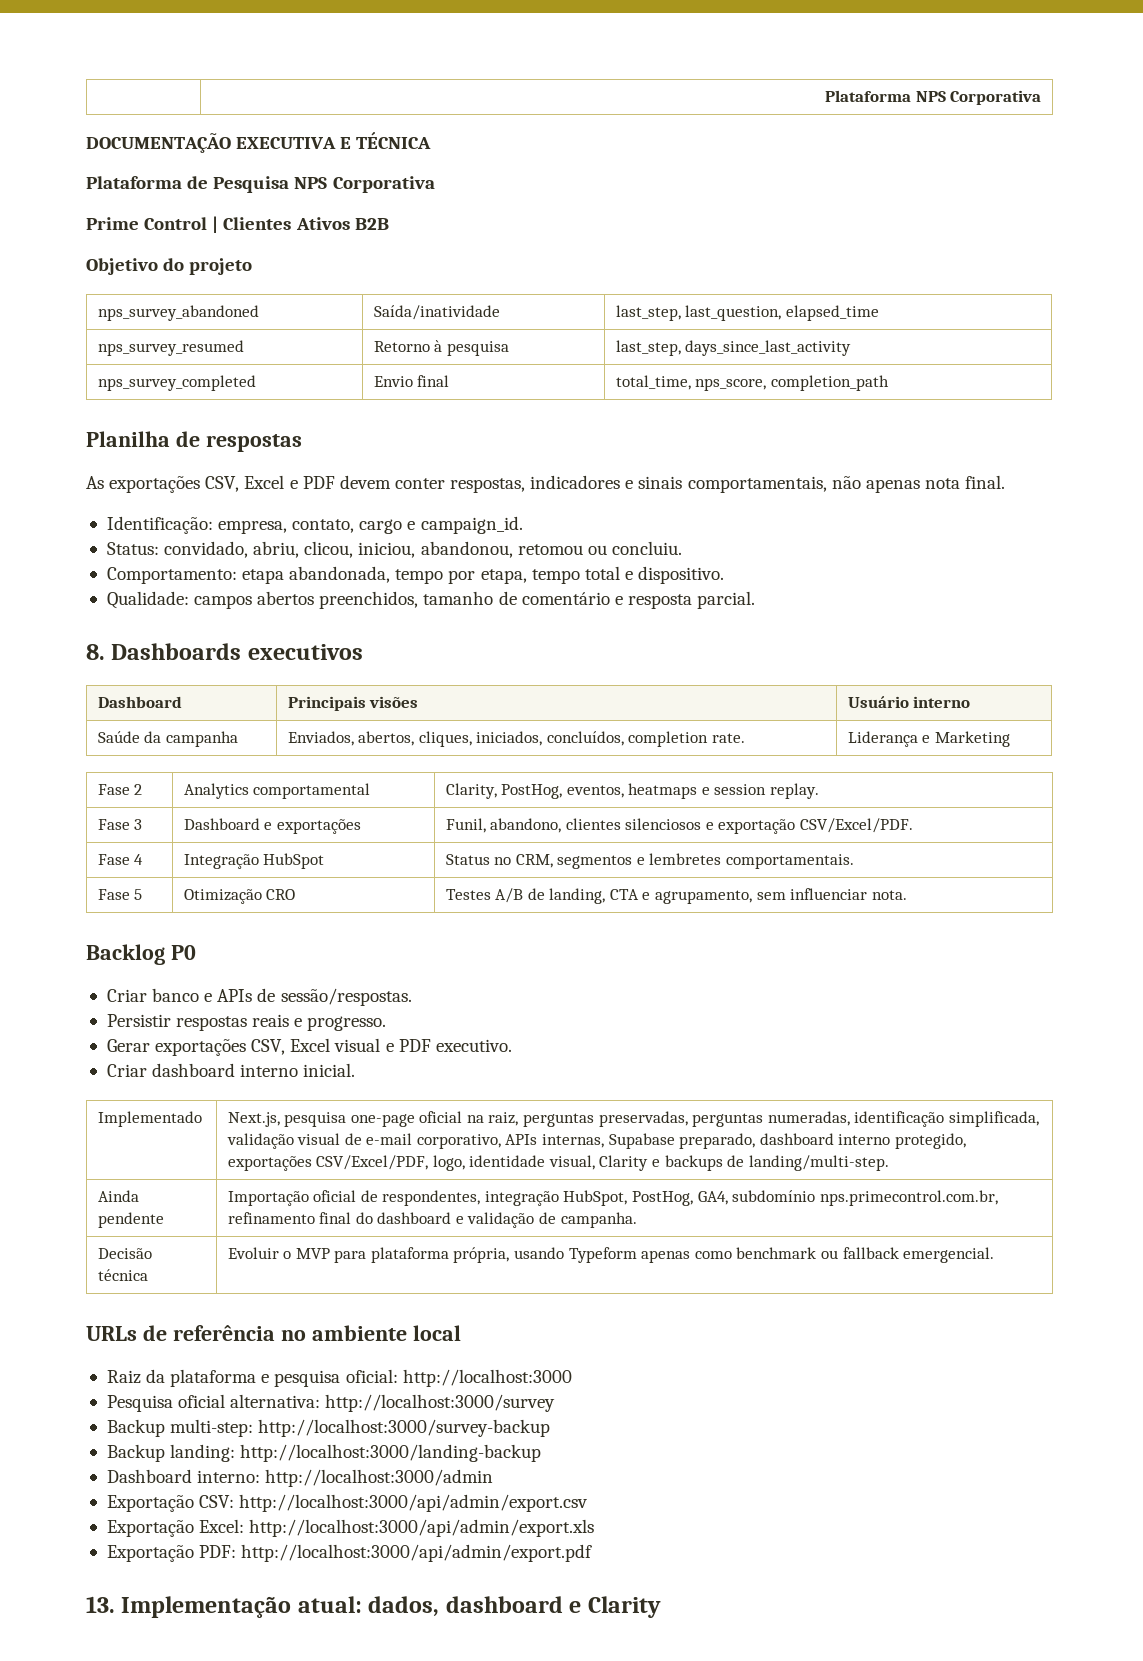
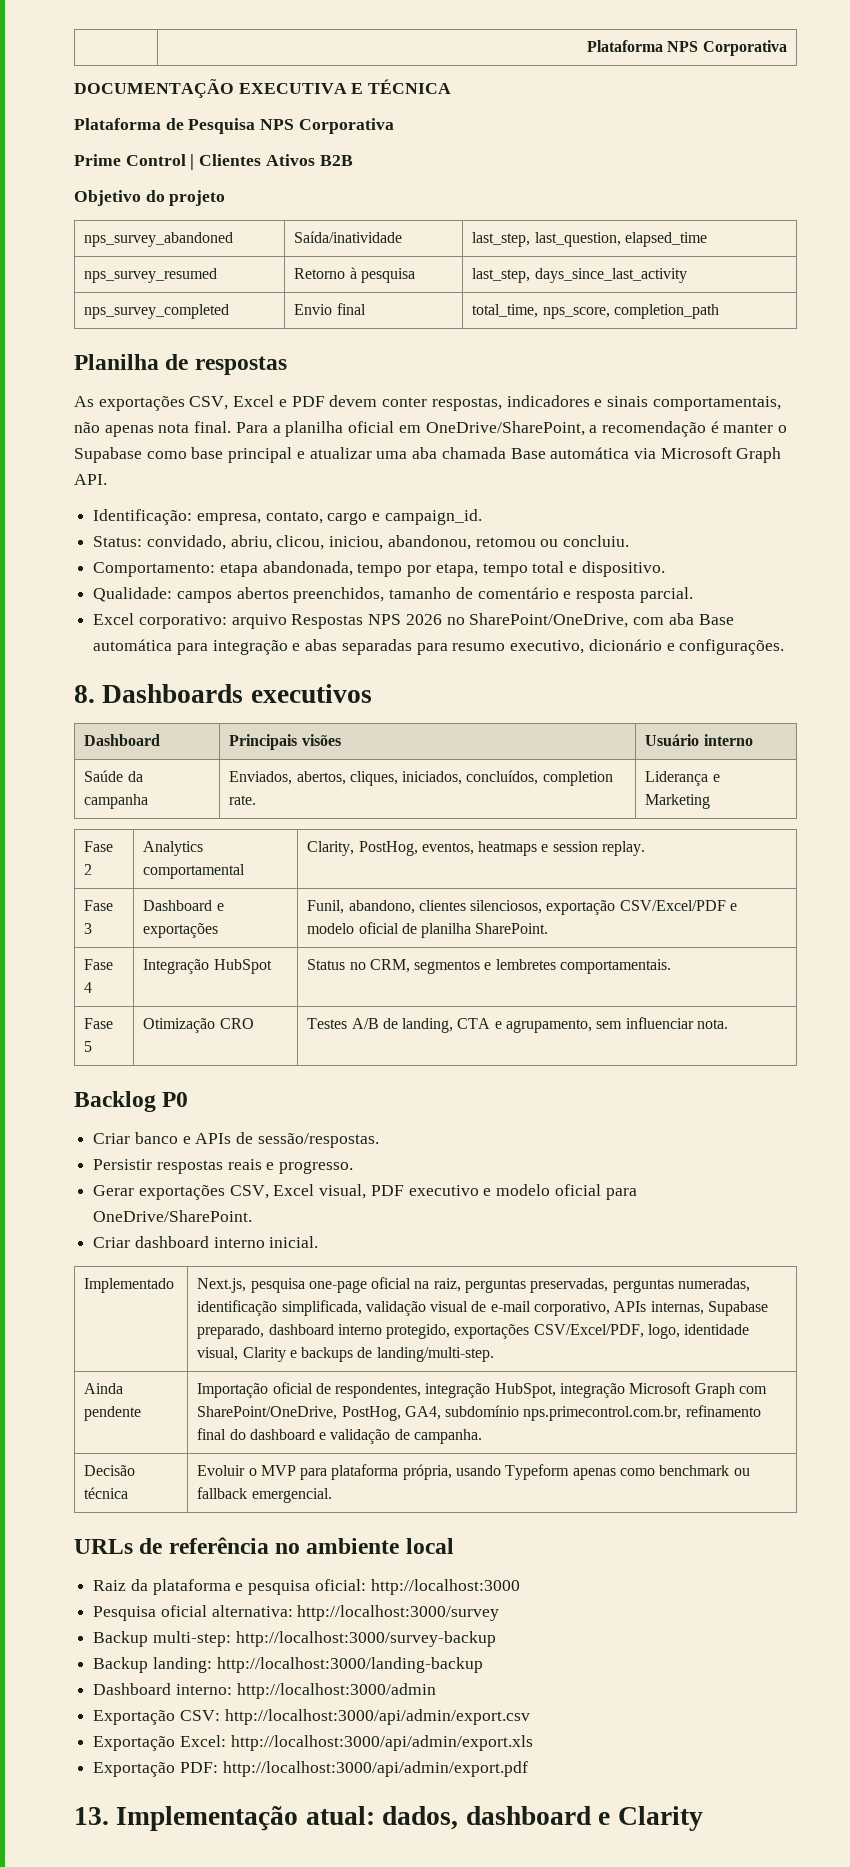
(1006, 482) none -> [235,421,788,437] [74,447,782,463] [74,474,107,485] Para a planilha oficial em OneDrive/SharePoint, a recomendação é manter o Supabase como base principal e atualizar uma aba chamada Base automática via Microsoft Graph API.
(756, 600) none -> [93,613,734,629] [93,639,785,655] // Excel corporativo: arquivo Respostas NPS 2026 no SharePoint/OneDrive, com aba Base automática para integração e abas separadas para resumo executivo, dicionário e configurações.
[625,818,914,834] silenciosos e exportação CSV/Excel/PDF. -> [470,900,738,915] [307,922,549,938] silenciosos, exportação CSV/Excel/PDF e modelo oficial de planilha SharePoint.
[334,1038,512,1052] visual e PDF executivo. -> [319,1184,637,1200] [93,1210,253,1222] visual, PDF executivo e modelo oficial para OneDrive/SharePoint.
(628, 1198) none -> [560,1382,768,1398] [197,1406,338,1420] integração Microsoft Graph com SharePoint/OneDrive,

